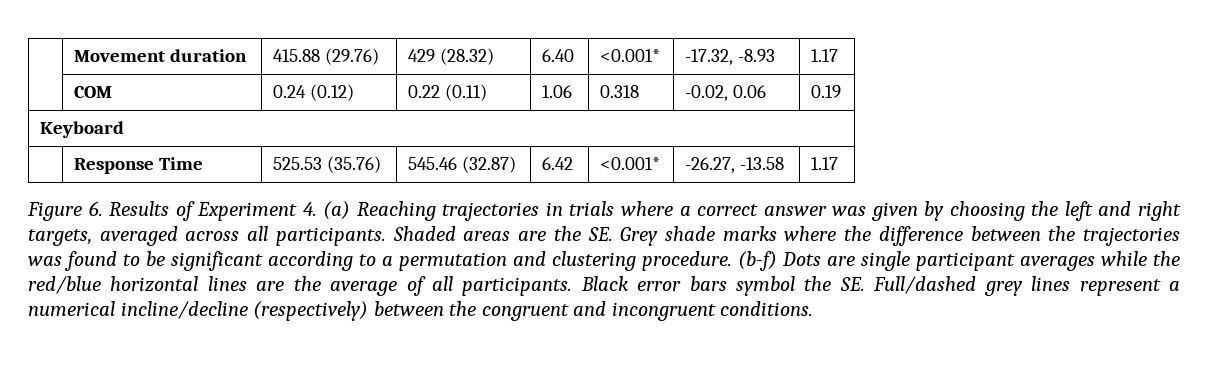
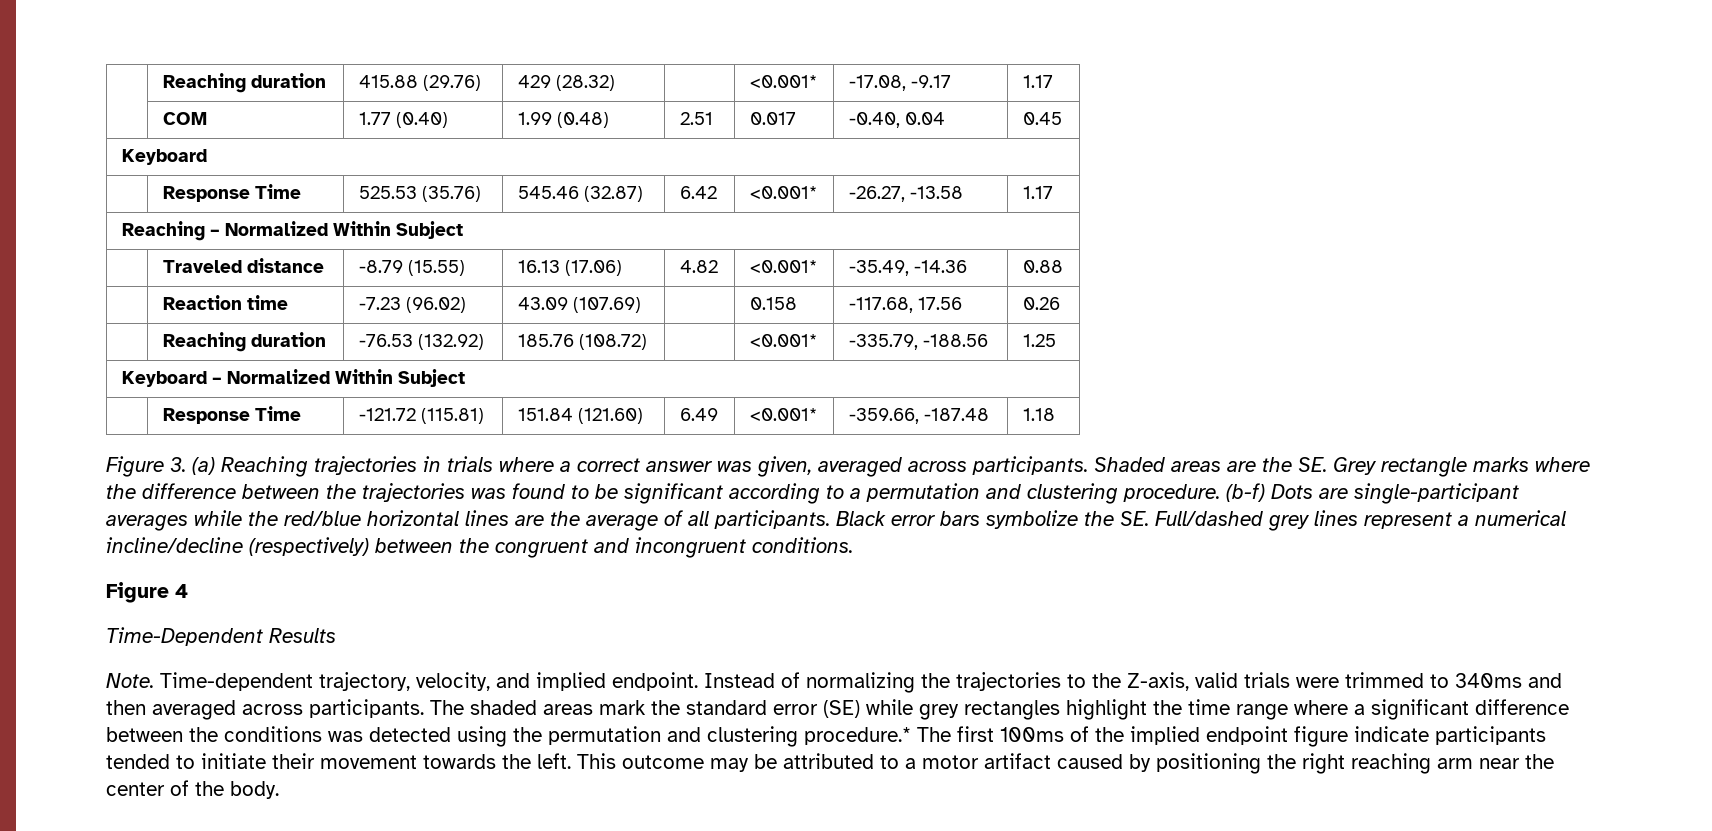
[74,50,166,62] | Movement -> [162,73,246,93] | Reaching
[542,49,575,62] [600,49,661,62] [685,49,776,65] 6.40 | <0.001* | -17.32, -8.93 -> [749,75,817,88] [848,75,951,91] | <0.001* | -17.08, -9.17
[273,84,355,101] [408,84,488,101] [542,85,573,98] [600,85,640,98] [685,85,767,101] [811,85,842,98] 0.24 (0.12) | 0.22 (0.11) | 1.06 | 0.318 | -0.02, 0.06 | 0.19 -> [358,112,448,128] [517,112,609,128] [679,112,713,125] [749,112,796,125] [848,112,945,128] [1022,112,1062,125] 1.77 (0.40) | 1.99 (0.48) | 2.51 | 0.017 | -0.40, 0.04 | 0.45
[27,201,317,221] // Figure 6. Results of Experiment 4. -> [121,221,463,241] [162,258,324,273] [358,260,465,276] [517,260,622,276] [679,260,718,273] [749,260,817,273] [848,260,967,276] [1022,260,1063,273] [162,295,288,310] [358,297,466,313] [517,297,641,313] [749,297,797,310] [848,297,962,313] [1022,297,1060,310] [162,332,326,352] [358,334,484,350] [517,334,647,350] [749,334,817,347] [848,334,988,350] [1022,334,1056,347] [121,369,465,387] [162,406,301,424] [358,408,484,424] [517,408,643,424] [679,408,718,421] [749,408,817,421] [848,408,989,424] [1022,408,1055,421] [106,456,186,477] // Reaching – Normalized Within Subject // | Traveled distance | -8.79 (15.55) | 16.13 (17.06) | 4.82 | <0.001* | -35.49, -14.36 | 0.88 // | Reaction time | -7.23 (96.02) | 43.09 (107.69) | | 0.158 | -117.68, 17.56 | 0.26 // | Reaching duration | -76.53 (132.92) | 185.76 (108.72) | | <0.001* | -335.79, -188.56 | 1.25 // Keyboard – Normalized Within Subject // | Response Time | -121.72 (115.81) | 151.84 (121.60) | 6.49 | <0.001* | -359.66, -187.48 | 1.18 // Figure 3.
[870,201,1181,221] [28,226,269,246] given by choosing the left and right targets, averaged across all -> [757,456,967,477] given, averaged across
[664,226,715,241] shade -> [1381,457,1467,477] rectangle
[861,251,1015,271] single participant -> [1354,483,1519,504] single-participant
[736,276,796,296] symbol -> [986,510,1078,529] symbolize
(814, 308) none -> [106,582,188,603] [106,627,336,646] [106,672,1562,693] [106,699,1569,720] [106,726,1546,747] [106,753,1554,774] [106,780,279,799] // Figure 4 // Time-Dependent Results // Note. Time-dependent trajectory, velocity, and implied endpoint. Instead of normalizing the trajectories to the Z-axis, valid trials were trimmed to 340ms and then averaged across participants. The shaded areas mark the standard error (SE) while grey rectangles highlight the time range where a significant difference between the conditions was detected using the permutation and clustering procedure.* The first 100ms of the implied endpoint figure indicate participants tended to initiate their movement towards the left. This outcome may be attributed to a motor artifact caused by positioning the right reaching arm near the center of the body.

